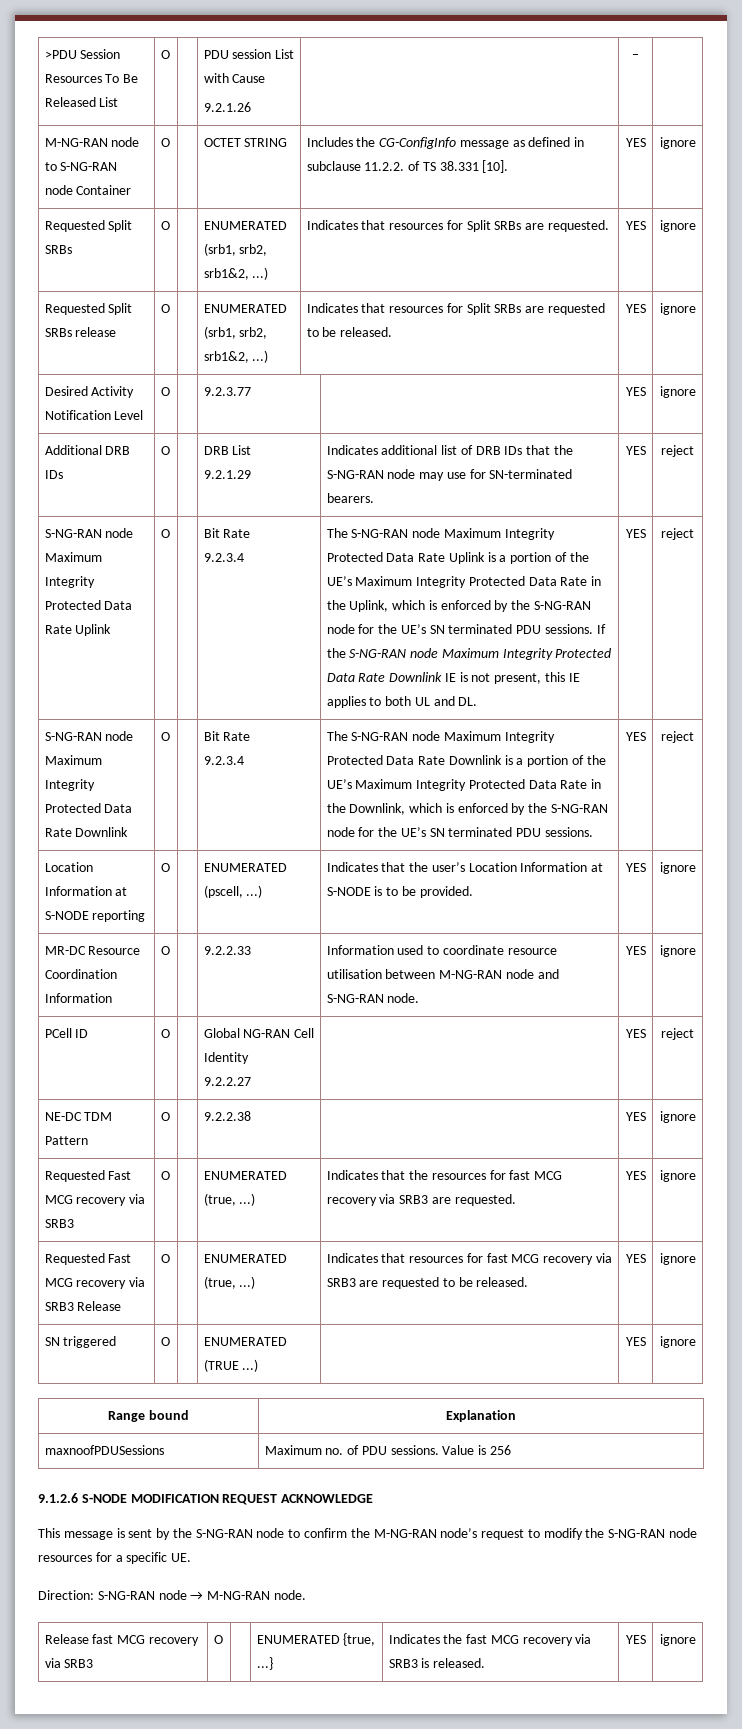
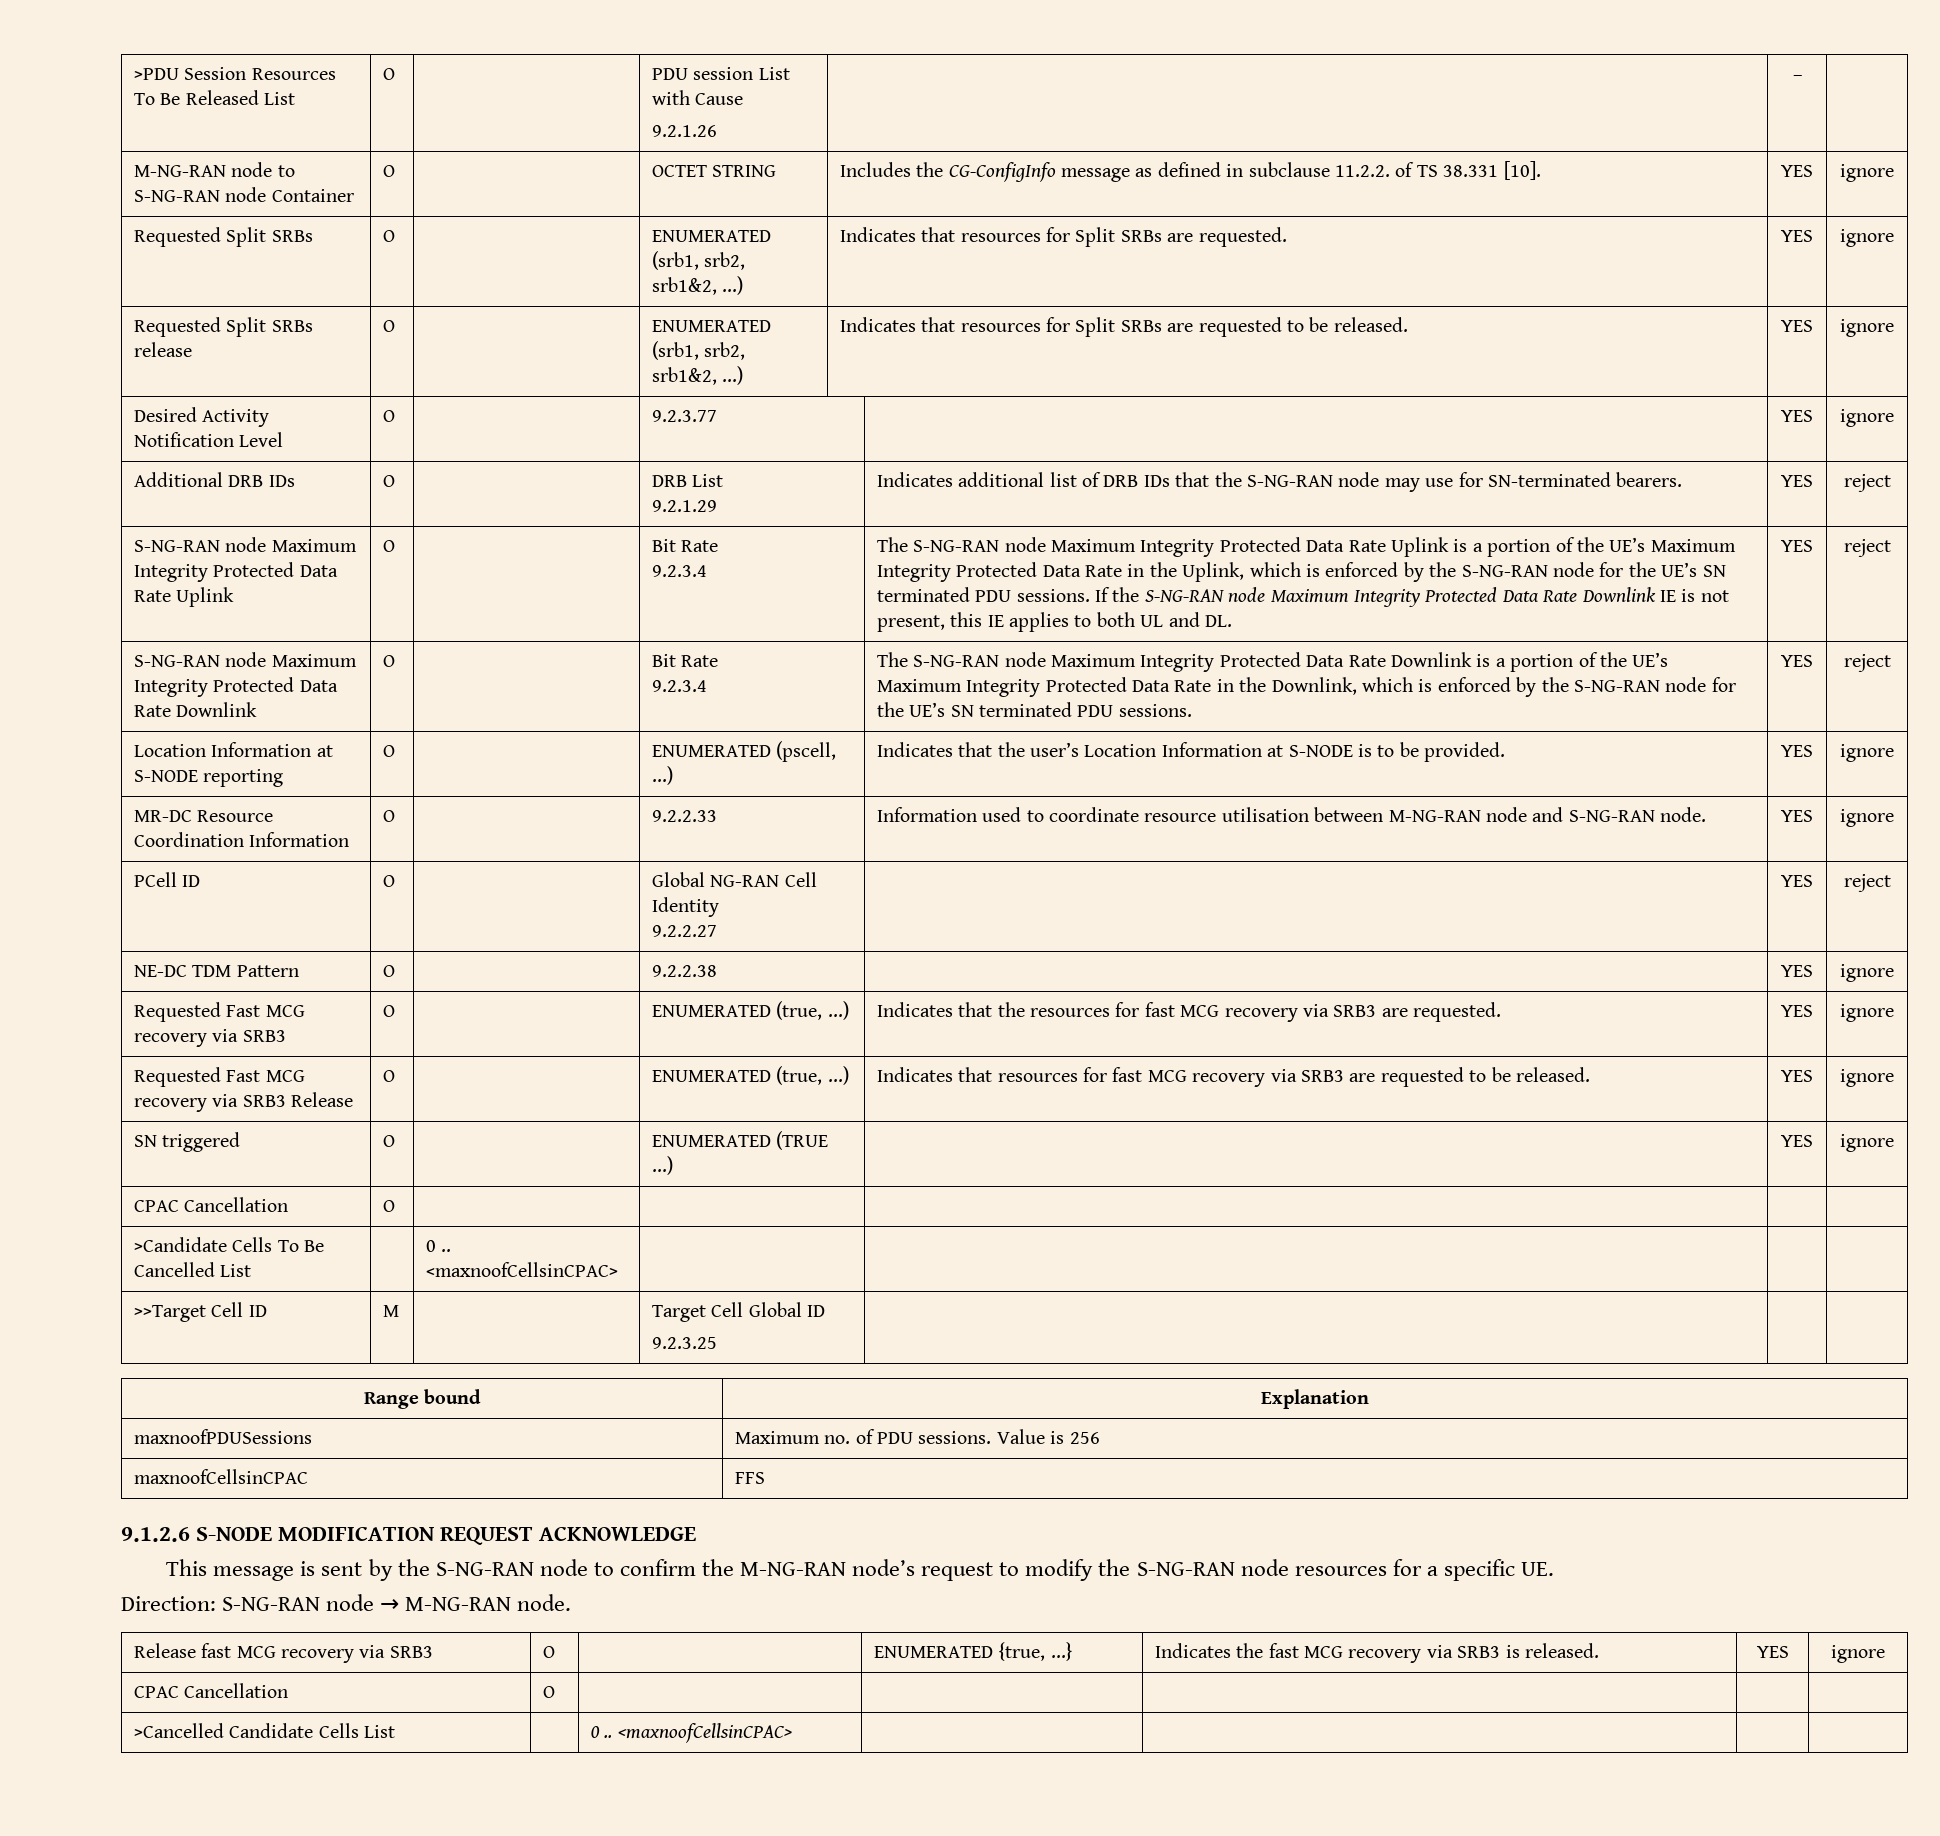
(696, 1342) none -> [133,1197,289,1212] [382,1200,395,1212] [133,1237,325,1252] [133,1262,252,1277] [425,1240,452,1252] [425,1262,618,1277] [133,1302,267,1322] [382,1305,399,1317] [651,1302,826,1322] [651,1337,717,1349] // CPAC Cancellation | O | | | | | // >Candidate Cells To Be Cancelled List | | 0 .. <maxnoofCellsinCPAC> | | | | // >>Target Cell ID | M | | Target Cell Global ID // 9.2.3.25 | | |
(511, 1450) none -> [133,1469,308,1484] [734,1472,765,1484] // maxnoofCellsinCPAC | FFS
(696, 1640) none -> [133,1683,289,1698] [542,1686,555,1698] [133,1723,396,1738] [590,1723,792,1743] // CPAC Cancellation | O | | | | | // >Cancelled Candidate Cells List | | 0 .. <maxnoofCellsinCPAC> | | | |

